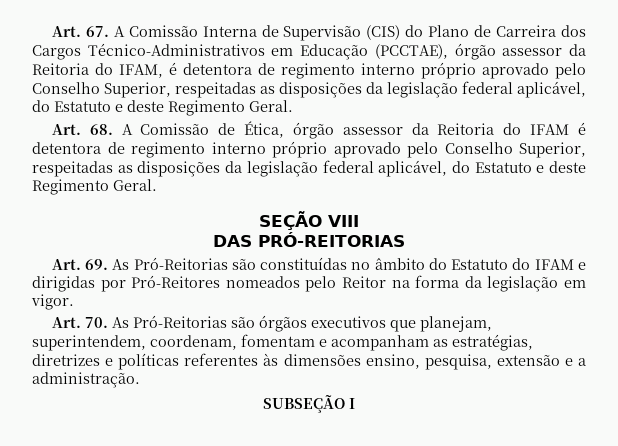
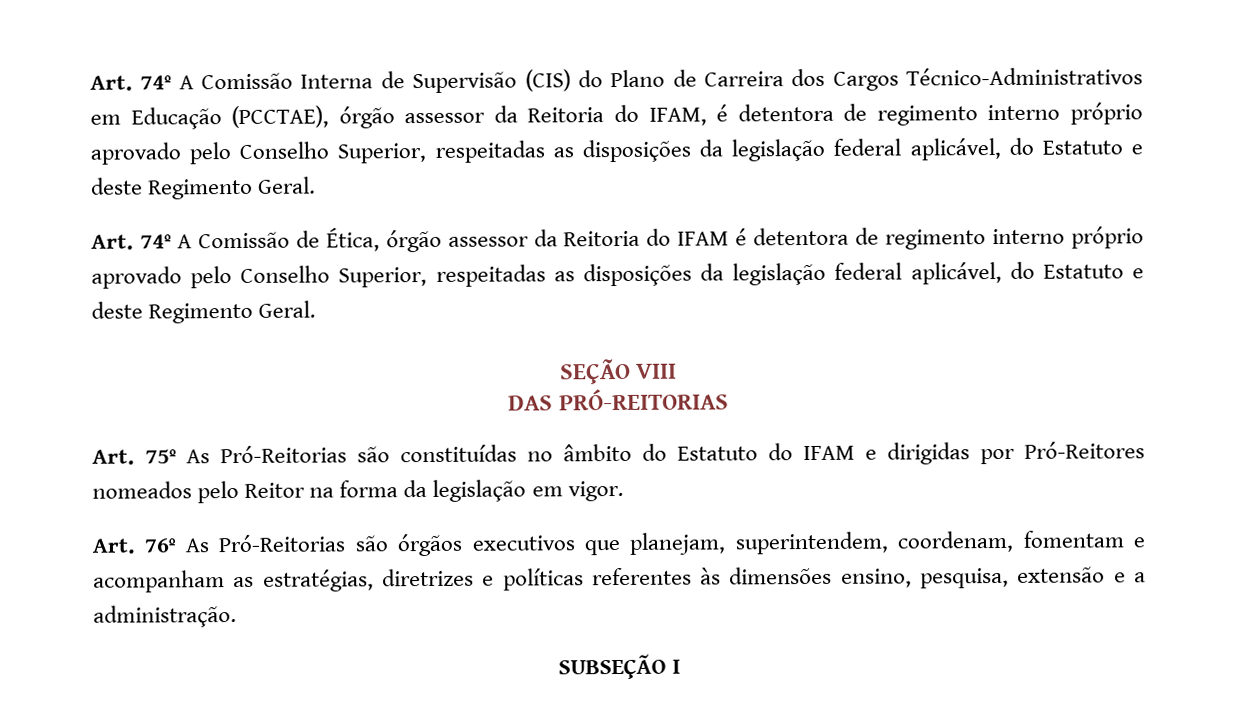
[51,26,109,37] Art. 67. -> [90,75,173,91] Art. 74º
[89,124,113,135] 68. -> [139,234,172,249] 74º
[85,259,109,270] 69. -> [145,449,177,464] 75º
[84,317,108,328] 70. -> [144,538,177,553] 76º

